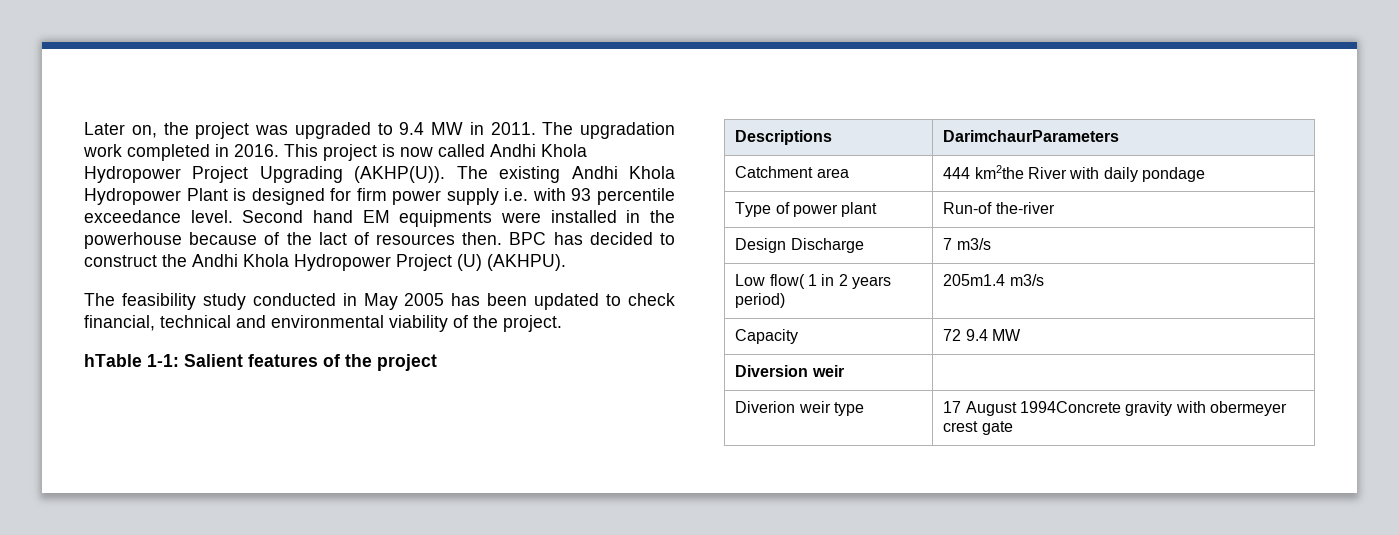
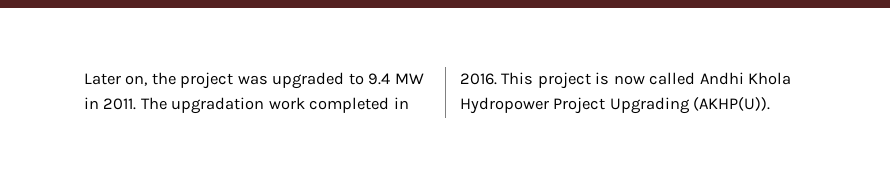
[456,166,676,183] [84,188,675,205] [84,210,675,227] [84,232,675,249] [84,254,566,271] [84,293,675,310] [84,315,562,332] [84,354,437,371] [735,130,833,145] [943,130,1120,142] [735,166,849,178] [943,165,1206,182] [735,202,878,217] [943,202,1055,214] [735,238,864,253] [943,238,991,250] [735,274,892,289] [735,293,786,308] [943,274,1044,286] [735,329,799,344] [943,329,1022,341] [735,365,844,377] [735,401,865,416] [943,401,1288,416] [943,421,1013,435] The existing Andhi Khola Hydropower Plant is designed for firm power supply i.e. with 93 percentile exceedance level. Second hand EM equipments were installed in the powerhouse because of the lact of resources then. BPC has decided to construct the Andhi Khola Hydropower Project (U) (AKHPU). // The feasibility study conducted in May 2005 has been updated to check financial, technical and environmental viability of the project. // hTable 1-1: Salient features of the project // Descriptions | DarimchaurParameters // Catchment area | 444 km2the River with daily pondage // Type of power plant | Run-of the-river // Design Discharge | 7 m3/s // Low flow( 1 in 2 years period) | 205m1.4 m3/s // Capacity | 72 9.4 MW // Diversion weir | // Diverion weir type | 17 August 1994Concrete gravity with obermeyer crest gate -> (771, 104) none

